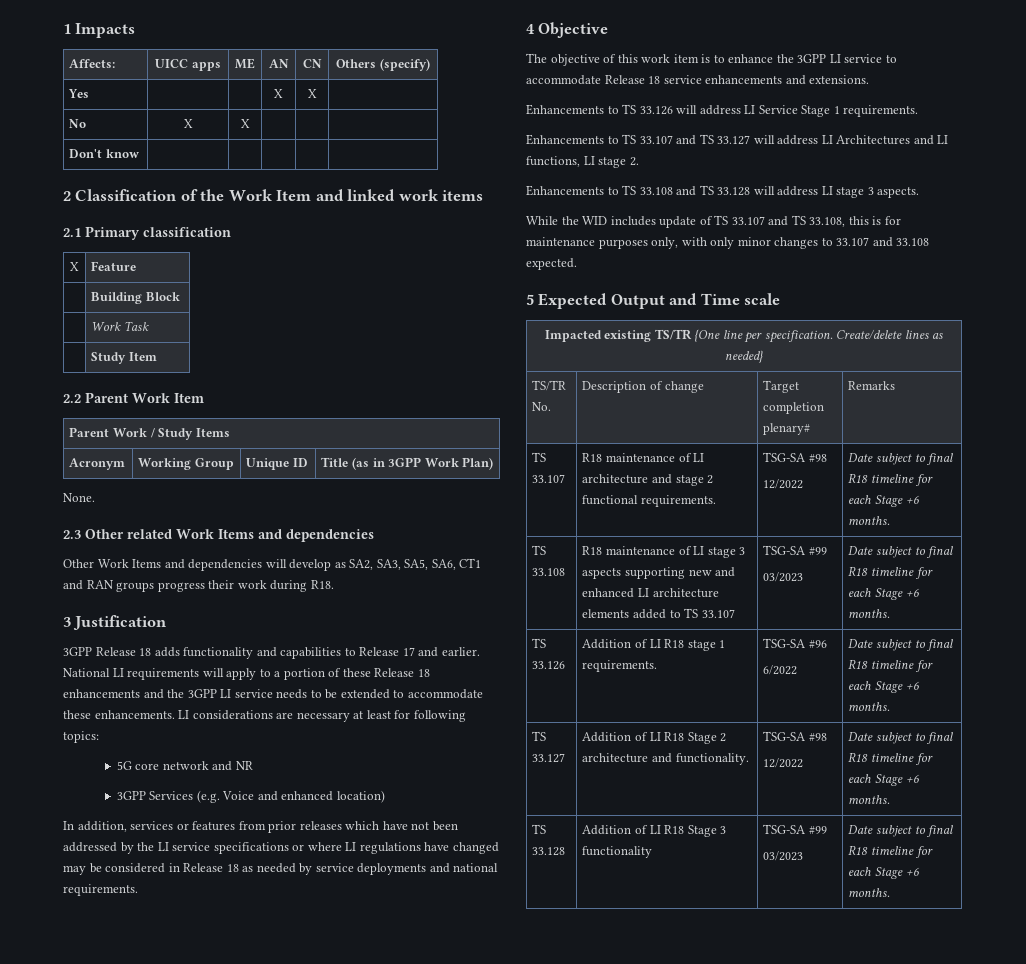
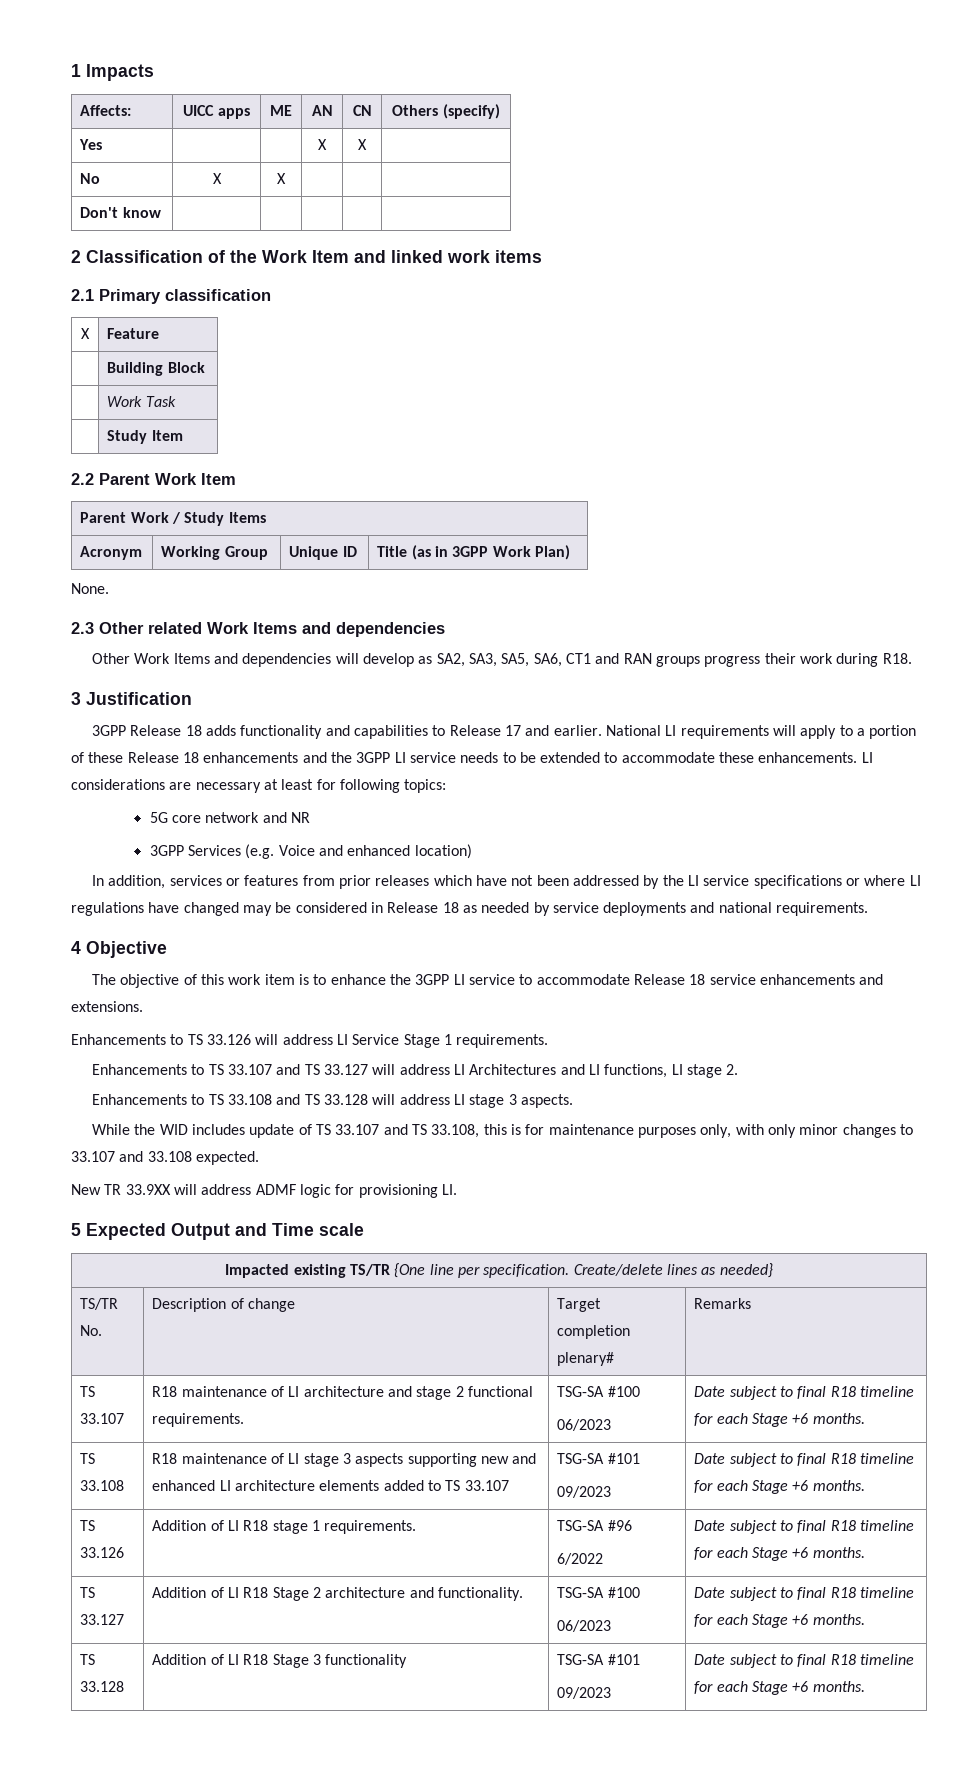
(577, 264) none -> [71,1184,457,1198] // New TR 33.9XX will address ADMF logic for provisioning LI.
[808,453,827,463] [763,479,804,489] #98 // 12/2022 -> [607,1386,640,1397] [557,1419,612,1431] #100 // 06/2023
[808,546,827,556] [763,572,804,582] #99 // 03/2023 -> [607,1453,640,1464] [557,1486,612,1498] #101 // 09/2023
[808,732,827,742] [763,758,804,768] #98 // 12/2022 -> [607,1587,640,1598] [557,1620,612,1632] #100 // 06/2023
[808,825,827,835] [763,851,804,861] #99 // 03/2023 -> [607,1654,640,1665] [557,1687,612,1699] #101 // 09/2023

